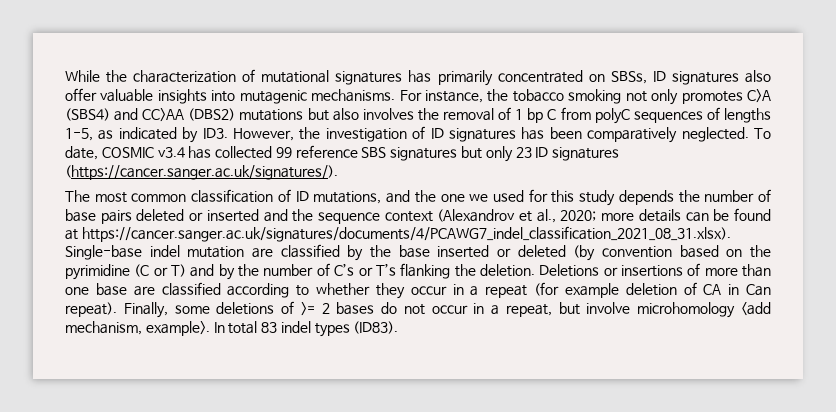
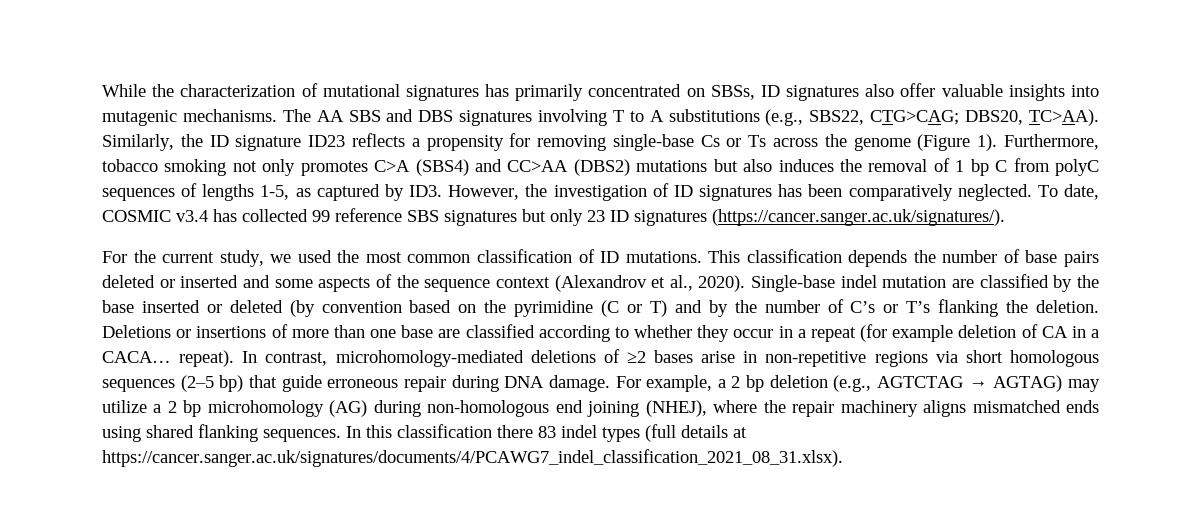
[399,89,509,103] For instance, the -> [282,109,1099,126] [102,133,1099,151] The AA SBS and DBS signatures involving T to A substitutions (e.g., SBS22, CTG>CAG; DBS20, TC>AA). Similarly, the ID signature ID23 reflects a propensity for removing single-base Cs or Ts across the genome (Figure 1). Furthermore,
[362,108,414,120] involves -> [778,159,834,172] induces
[118,127,177,140] indicated -> [316,184,380,201] captured
[65,190,90,202] The -> [102,250,360,267] For the current study, we used the
[313,189,616,206] mutations, and the one we used for this study -> [625,249,842,263] mutations. This classification
(288, 215) none -> [274,274,392,292] some aspects of
[560,208,772,222] [65,226,731,242] 2020; more details can be found at https://cancer.sanger.ac.uk/signatures/documents/4/PCAWG7_indel_classification_2021_08_31.xlsx). -> [698,275,746,292] 2020).
[746,284,772,296] [65,301,771,318] [65,321,399,337] Can repeat). Finally, some deletions of >= 2 bases do not occur in a repeat, but involve microhomology <add mechanism, example>. In total 83 indel types (ID83). -> [1090,329,1099,338] [102,349,1099,367] [102,375,1100,392] [102,400,1100,417] [102,424,747,442] [102,449,843,467] a CACA… repeat). In contrast, microhomology-mediated deletions of ≥2 bases arise in non-repetitive regions via short homologous sequences (2–5 bp) that guide erroneous repair during DNA damage. For example, a 2 bp deletion (e.g., AGTCTAG → AGTAG) may utilize a 2 bp microhomology (AG) during non-homologous end joining (NHEJ), where the repair machinery aligns mismatched ends using shared flanking sequences. In this classification there 83 indel types (full details at https://cancer.sanger.ac.uk/signatures/documents/4/PCAWG7_indel_classification_2021_08_31.xlsx).

